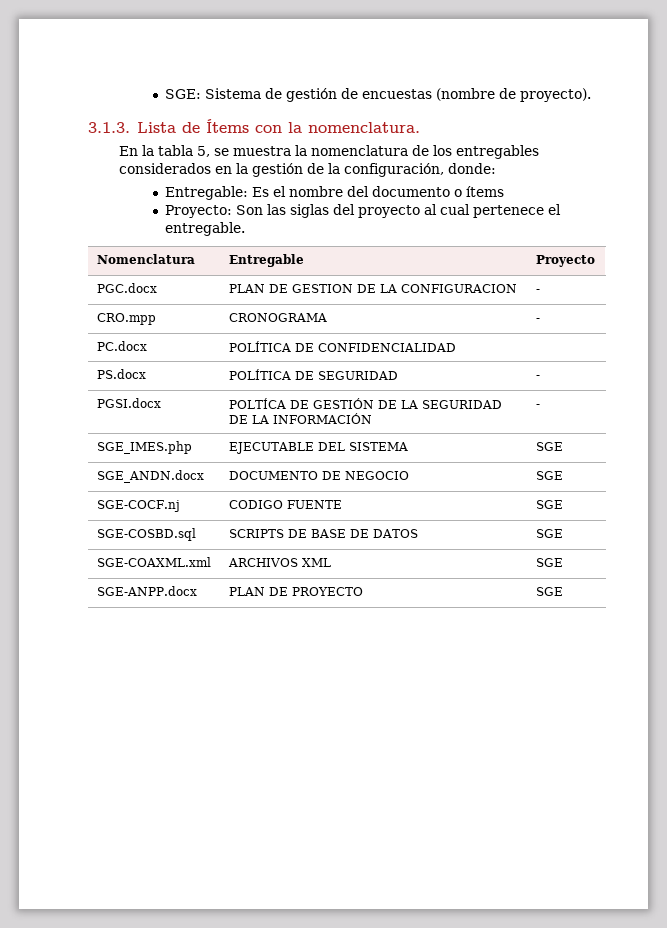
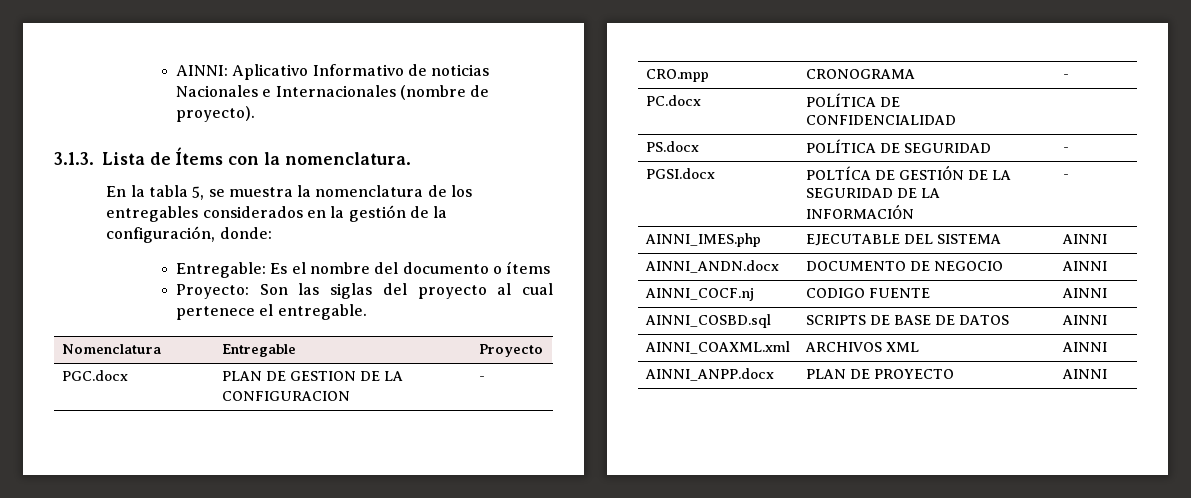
[165,88,433,102] SGE: Sistema de gestión de encuestas -> [176,64,490,80] [176,85,396,97] AINNI: Aplicativo Informativo de noticias Nacionales e Internacionales
[96,441,192,454] SGE_IMES.php -> [644,233,761,247] AINNI_IMES.php
[535,442,563,451] [96,470,204,483] SGE // SGE_ANDN.docx -> [1061,234,1107,244] [644,260,779,273] AINNI // AINNI_ANDN.docx
[535,471,563,480] [96,500,180,512] SGE // SGE-COCF.nj -> [1061,261,1107,271] [644,288,754,301] AINNI // AINNI_COCF.nj
[535,500,563,509] [96,528,196,541] SGE // SGE-COSBD.sql -> [1061,288,1107,298] [644,314,771,328] AINNI // AINNI_COSBD.sql
[535,529,563,538] [96,557,211,567] SGE // SGE-COAXML.xml -> [1061,315,1107,325] [644,341,790,354] AINNI // AINNI_COAXML.xml
[535,558,563,567] [96,586,197,596] SGE // SGE-ANPP.docx -> [1061,342,1107,352] [644,368,774,381] AINNI // AINNI_ANPP.docx
[535,587,563,596] SGE -> [1061,369,1107,379] AINNI

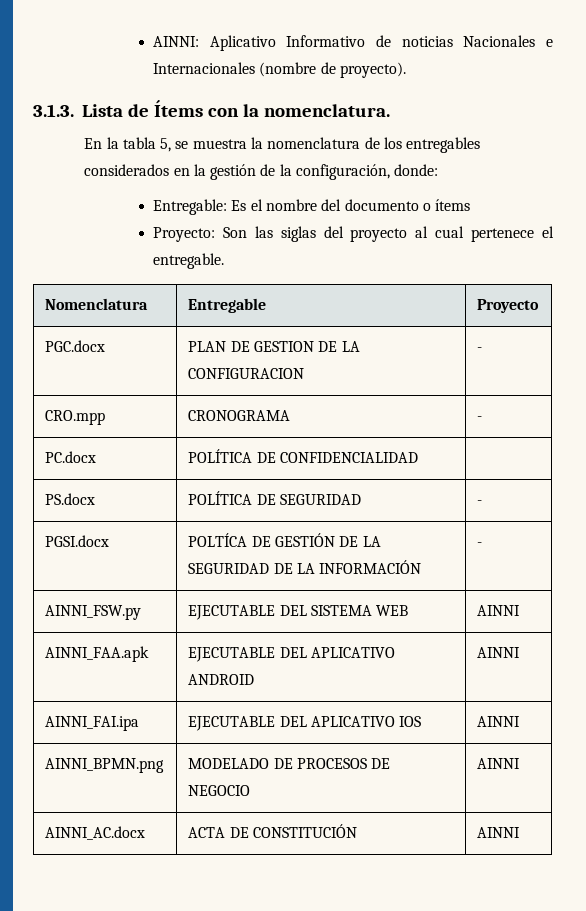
[644,233,761,247] AINNI_IMES.php -> [45,605,142,620] AINNI_FSW.py
[1061,234,1107,244] [644,260,779,273] [805,261,1003,271] [1061,261,1107,271] [644,288,754,301] [805,288,930,298] [1061,288,1107,298] [644,314,771,328] [805,315,1009,325] [1061,315,1107,325] [644,341,790,354] [804,342,919,352] [1061,342,1107,352] [644,368,774,381] [805,369,954,379] | AINNI // AINNI_ANDN.docx | DOCUMENTO DE NEGOCIO | AINNI // AINNI_COCF.nj | CODIGO FUENTE | AINNI // AINNI_COSBD.sql | SCRIPTS DE BASE DE DATOS | AINNI // AINNI_COAXML.xml | ARCHIVOS XML | AINNI // AINNI_ANPP.docx | PLAN DE PROYECTO -> [376,605,409,616] [477,605,521,616] [45,646,150,662] [188,647,396,662] [188,674,255,685] [477,647,521,658] [45,716,140,731] [188,716,422,731] [477,716,521,727] [45,758,165,773] [188,758,391,769] [188,785,251,796] [477,758,521,769] [45,826,146,840] [188,824,358,838] WEB | AINNI // AINNI_FAA.apk | EJECUTABLE DEL APLICATIVO ANDROID | AINNI // AINNI_FAI.ipa | EJECUTABLE DEL APLICATIVO IOS | AINNI // AINNI_BPMN.png | MODELADO DE PROCESOS DE NEGOCIO | AINNI // AINNI_AC.docx | ACTA DE CONSTITUCIÓN

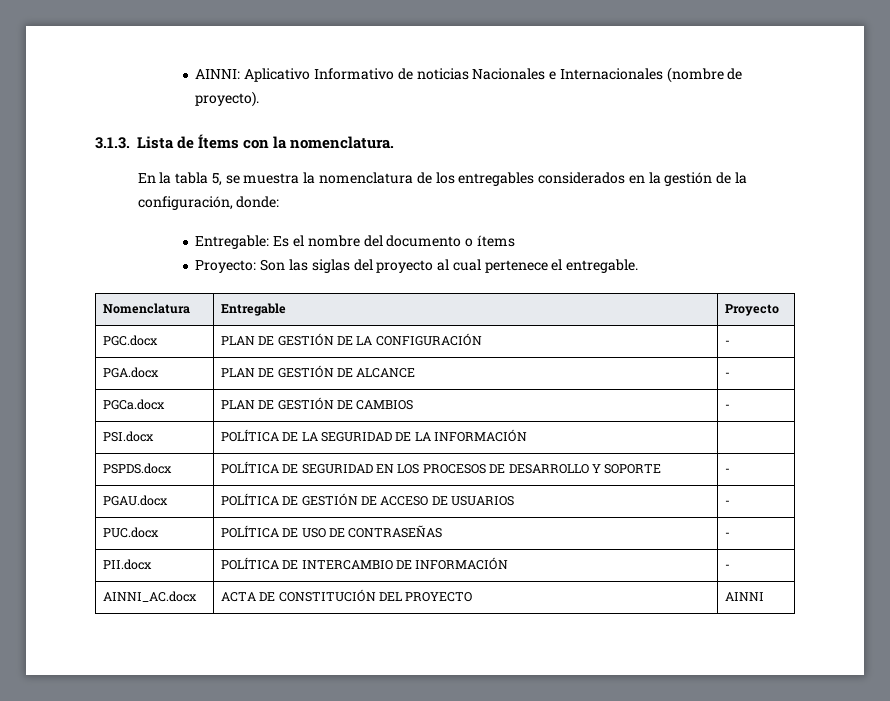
[254,341,360,352] [188,368,305,379] [477,347,483,352] [45,410,106,425] [188,410,291,421] [477,416,483,421] [45,451,97,463] [188,449,419,463] [45,493,96,505] [188,491,362,505] [477,500,483,505] [45,535,110,547] [188,533,336,547] GESTION DE LA CONFIGURACION | - // CRO.mpp | CRONOGRAMA | - // PC.docx | POLÍTICA DE CONFIDENCIALIDAD | // PS.docx | POLÍTICA DE SEGURIDAD | - // PGSI.docx | POLTÍCA DE GESTIÓN -> [277,333,482,346] [724,340,730,345] [102,367,159,378] [220,365,416,378] [724,372,730,377] [102,399,165,410] [220,397,414,410] [724,404,730,409] [102,431,154,442] [220,429,279,442] GESTIÓN DE LA CONFIGURACIÓN | - // PGA.docx | PLAN DE GESTIÓN DE ALCANCE | - // PGCa.docx | PLAN DE GESTIÓN DE CAMBIOS | - // PSI.docx | POLÍTICA
[477,542,483,547] [45,605,142,620] [188,605,409,620] [477,605,521,616] [45,646,150,662] [188,647,396,662] [188,674,255,685] [477,647,521,658] [45,716,140,731] [188,716,422,731] [477,716,521,727] [45,758,165,773] [188,758,391,769] [188,785,251,796] [477,758,521,769] - // AINNI_FSW.py | EJECUTABLE DEL SISTEMA WEB | AINNI // AINNI_FAA.apk | EJECUTABLE DEL APLICATIVO ANDROID | AINNI // AINNI_FAI.ipa | EJECUTABLE DEL APLICATIVO IOS | AINNI // AINNI_BPMN.png | MODELADO DE PROCESOS DE NEGOCIO | AINNI -> [102,463,172,474] [220,461,662,474] [724,468,730,473] [102,495,168,506] [220,493,515,506] [724,500,730,505] [102,527,159,538] [220,525,443,538] [724,532,730,537] [102,559,152,570] [220,557,509,570] [724,564,730,569] // PSPDS.docx | POLÍTICA DE SEGURIDAD EN LOS PROCESOS DE DESARROLLO Y SOPORTE | - // PGAU.docx | POLÍTICA DE GESTIÓN DE ACCESO DE USUARIOS | - // PUC.docx | POLÍTICA DE USO DE CONTRASEÑAS | - // PII.docx | POLÍTICA DE INTERCAMBIO DE INFORMACIÓN | -
(358, 831) none -> [379,592,473,602] DEL PROYECTO

